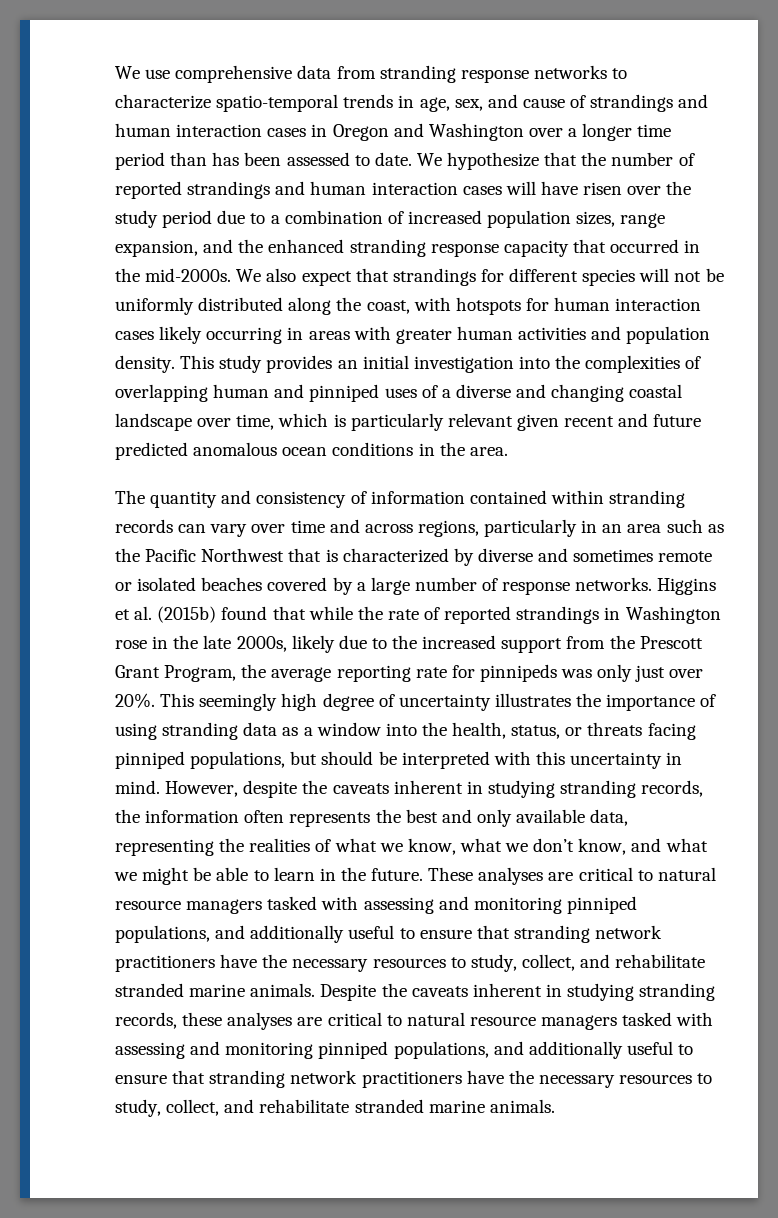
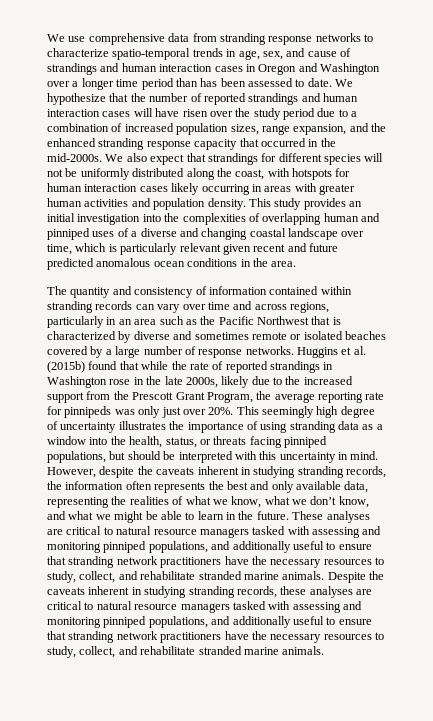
[657,578,717,595] Higgins -> [297,347,338,358] Huggins

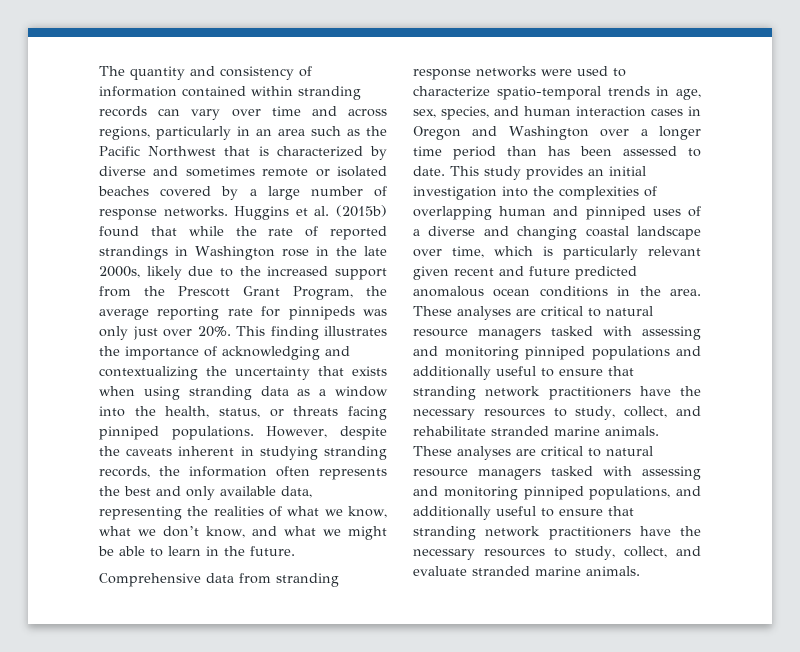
[47,33,373,45] [47,48,351,60] [47,63,380,75] [47,78,354,90] [47,93,358,105] [47,108,358,120] [47,123,386,135] [47,138,336,150] [47,153,384,165] [47,168,351,180] [47,183,355,195] [47,198,362,210] [47,213,380,225] [47,228,365,240] [47,243,338,255] [47,258,297,270] We use comprehensive data from stranding response networks to characterize spatio-temporal trends in age, sex, and cause of strandings and human interaction cases in Oregon and Washington over a longer time period than has been assessed to date. We hypothesize that the number of reported strandings and human interaction cases will have risen over the study period due to a combination of increased population sizes, range expansion, and the enhanced stranding response capacity that occurred in the mid-2000s. We also expect that strandings for different species will not be uniformly distributed along the coast, with hotspots for human interaction cases likely occurring in areas with greater human activities and population density. This study provides an initial investigation into the complexities of overlapping human and pinniped uses of a diverse and changing coastal landscape over time, which is particularly relevant given recent and future predicted anomalous ocean conditions in the area. // -> (99, 71) none
[262,406,375,418] [47,421,258,433] seemingly high degree of uncertainty illustrates the importance of -> [270,326,387,340] [99,346,350,360] [99,366,387,380] [99,386,135,396] finding illustrates the importance of acknowledging and contextualizing the uncertainty that exists when
[47,451,379,463] populations, but should be interpreted with this uncertainty in mind. -> [171,426,254,440] populations.
(289, 515) none -> [99,573,339,587] [413,66,626,80] [413,86,701,100] [413,106,701,120] [413,126,701,140] [413,146,701,160] [413,166,646,180] [413,186,657,200] [413,206,701,220] [413,226,701,240] [413,246,701,260] [413,266,637,280] [413,286,701,297] [413,306,653,320] [413,326,701,340] [413,346,701,360] [413,366,634,380] [413,386,701,400] [413,406,701,420] [413,426,659,436] // Comprehensive data from stranding response networks were used to characterize spatio-temporal trends in age, sex, species, and human interaction cases in Oregon and Washington over a longer time period than has been assessed to date. This study provides an initial investigation into the complexities of overlapping human and pinniped uses of a diverse and changing coastal landscape over time, which is particularly relevant given recent and future predicted anomalous ocean conditions in the area. These analyses are critical to natural resource managers tasked with assessing and monitoring pinniped populations and additionally useful to ensure that stranding network practitioners have the necessary resources to study, collect, and rehabilitate stranded marine animals.
[140,571,384,583] [47,586,372,598] [47,601,362,613] [47,616,372,628] [47,631,384,643] [47,646,325,658] rehabilitate stranded marine animals. Despite the caveats inherent in studying stranding records, these analyses are critical to natural resource managers tasked with assessing and monitoring pinniped populations, and additionally useful to ensure that stranding network practitioners have the necessary resources to study, collect, and rehabilitate stranded marine animals. -> [413,566,640,576] evaluate stranded marine animals.

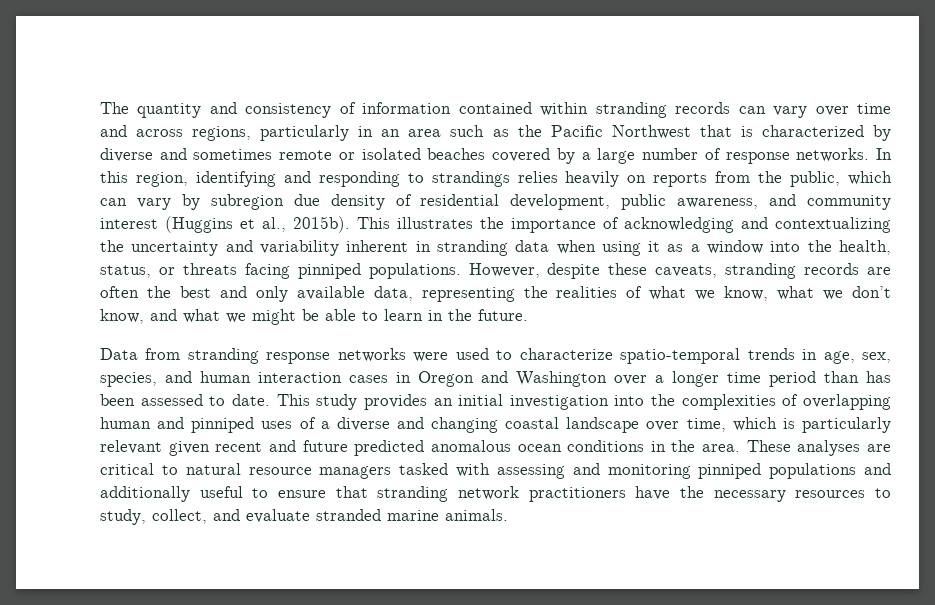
[234,205,387,220] [99,226,387,240] [99,246,387,260] [99,266,387,280] [99,286,387,300] [99,306,387,320] [99,326,319,340] Huggins et al. (2015b) found that while the rate of reported strandings in Washington rose in the late 2000s, likely due to the increased support from the Prescott Grant Program, the average reporting rate for pinnipeds was only just over 20%. This finding -> [876,148,893,160] [100,171,893,187] [100,194,891,210] [100,216,390,233] In this region, identifying and responding to strandings relies heavily on reports from the public, which can vary by subregion due density of residential development, public awareness, and community interest (Huggins et al., 2015b). This
[318,366,387,376] [99,386,289,400] that exists when using stranding data -> [225,240,661,256] and variability inherent in stranding data when using it
[99,446,387,460] [99,466,387,480] the caveats inherent in studying stranding records, the information often represents -> [608,263,891,279] [100,286,139,298] these caveats, stranding records are often
[99,573,234,587] Comprehensive data -> [100,348,138,360] Data
[413,426,659,436] [413,446,653,460] [413,466,701,480] [413,486,701,500] [413,506,634,520] [413,526,701,540] [413,546,701,560] rehabilitate stranded marine animals. These analyses are critical to natural resource managers tasked with assessing and monitoring pinniped populations, and additionally useful to ensure that stranding network practitioners have the necessary resources to study, collect, and -> (240, 515) none

